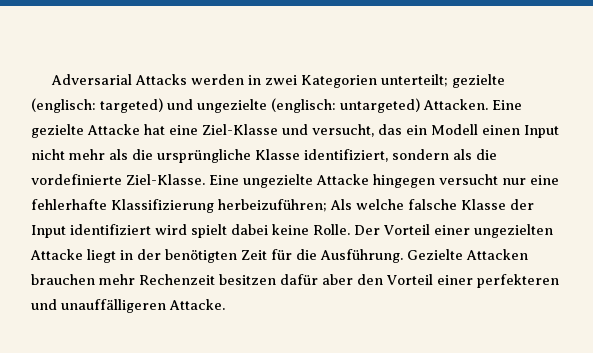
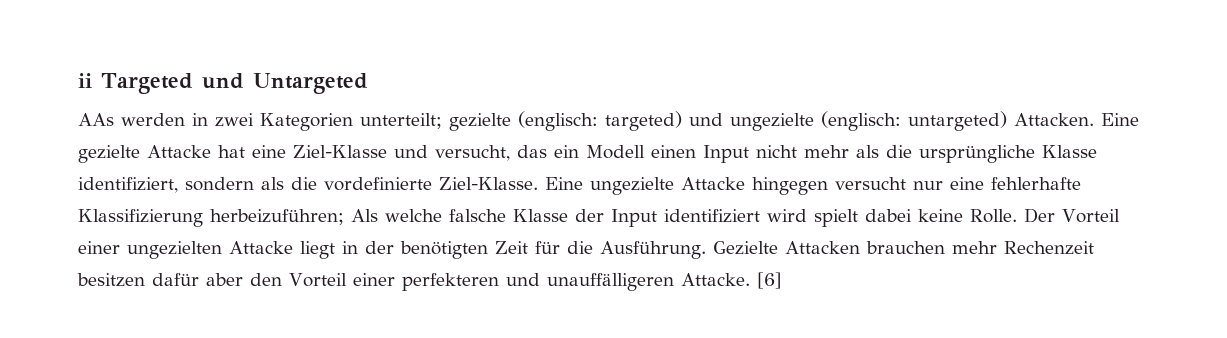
[50,74,187,85] Adversarial Attacks -> [78,73,368,94] [78,113,114,126] ii Targeted und Untargeted // AAs
(225, 304) none -> [756,272,782,289] [6]

